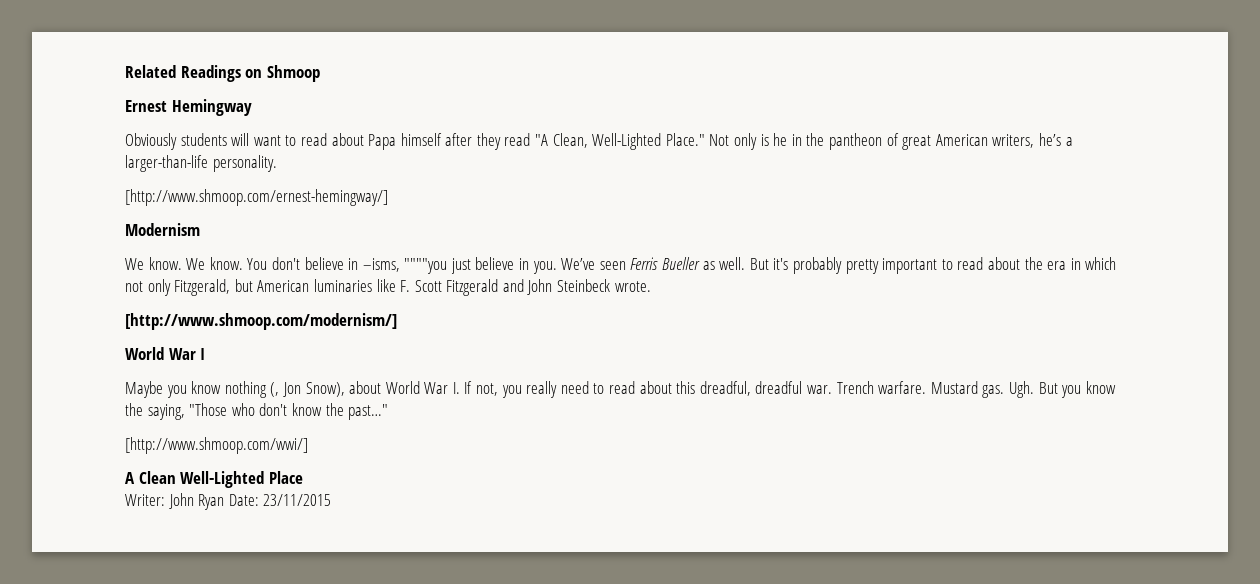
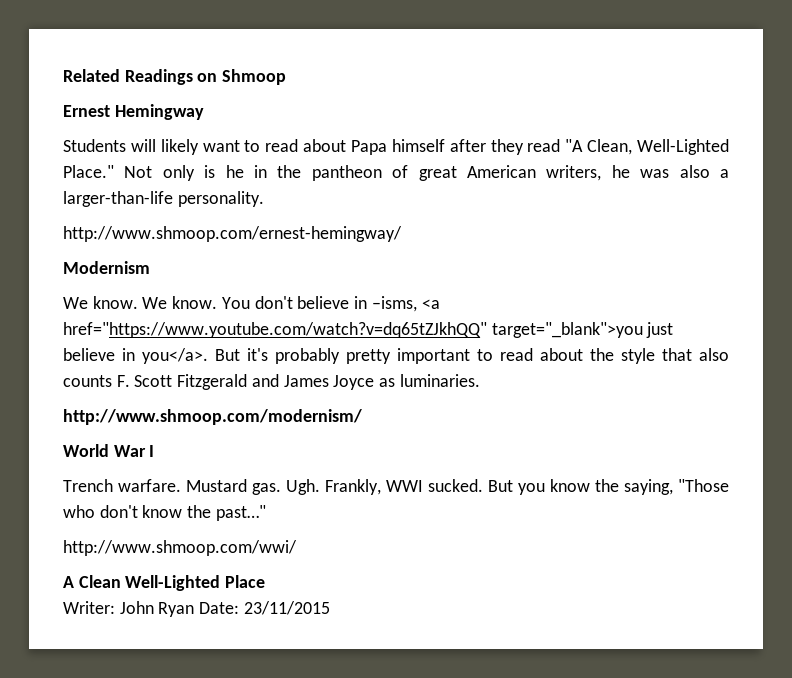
[125,133,250,150] Obviously students will -> [63,139,199,155] Students will likely
[1038,133,1061,146] he’s -> [611,165,710,178] he was also
[125,189,388,206] [http://www.shmoop.com/ernest-hemingway/] -> [63,226,402,242] http://www.shmoop.com/ernest-hemingway/
[404,257,746,274] """"you just believe in you. We’ve seen Ferris Bueller as well. -> [421,299,440,309] [63,322,674,338] [63,348,208,364] <a href="https://www.youtube.com/watch?v=dq65tZJkhQQ" target="_blank">you just believe in you</a>.
[1047,257,1117,270] [125,279,651,296] [125,313,397,330] [125,347,206,360] [125,381,832,398] era in which not only Fitzgerald, but American luminaries like F. Scott Fitzgerald and John Steinbeck wrote. // [http://www.shmoop.com/modernism/] // World War I // Maybe you know nothing (, Jon Snow), about World War I. If not, you really need to read about this dreadful, dreadful war. -> [621,348,729,364] [63,374,480,390] [63,409,362,425] [63,444,155,457] style that also counts F. Scott Fitzgerald and James Joyce as luminaries. // http://www.shmoop.com/modernism/ // World War I //
(1034, 389) none -> [325,479,483,495] Frankly, WWI sucked.
[125,437,308,454] [http://www.shmoop.com/wwi/] -> [63,540,297,556] http://www.shmoop.com/wwi/

